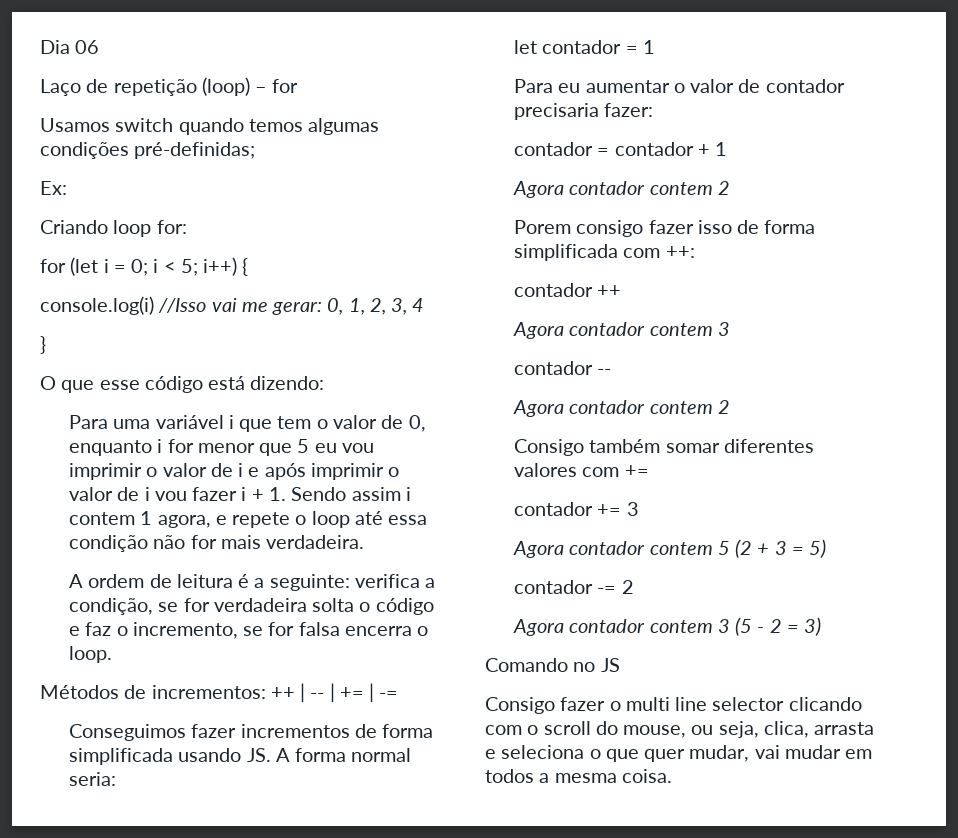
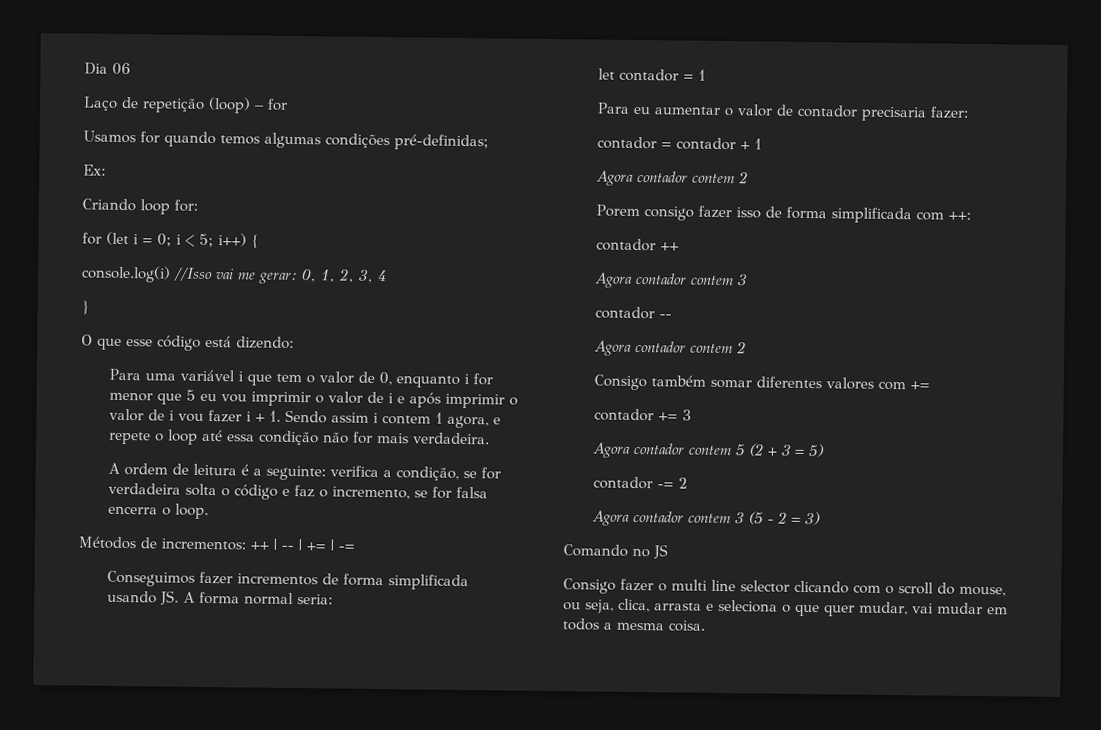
[115,118,174,132] switch -> [140,131,160,144] for

